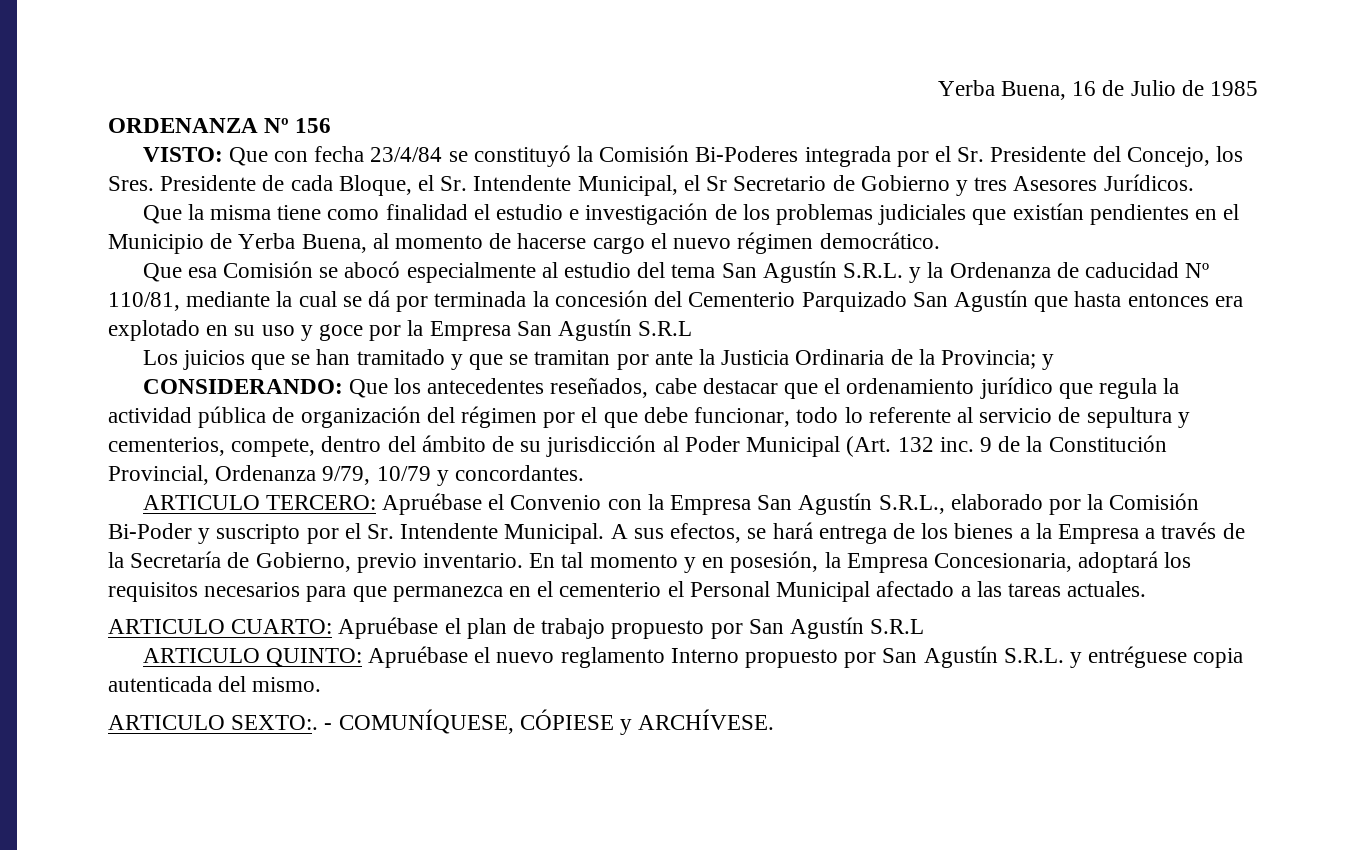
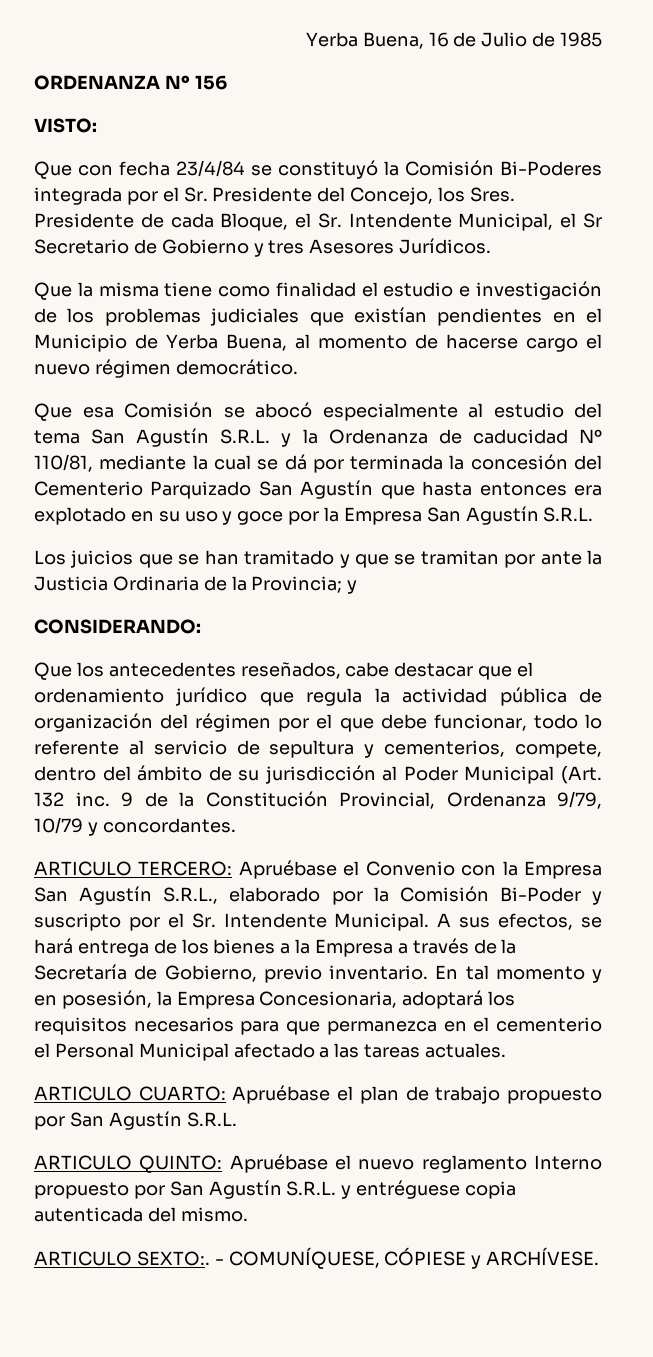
(223, 154) none -> (97, 125) //
[638,321,693,336] S.R.L -> [543,507,594,522] S.R.L.
(343, 386) none -> (201, 626) //
[870,619,925,634] S.R.L -> [186,1112,237,1127] S.R.L.

